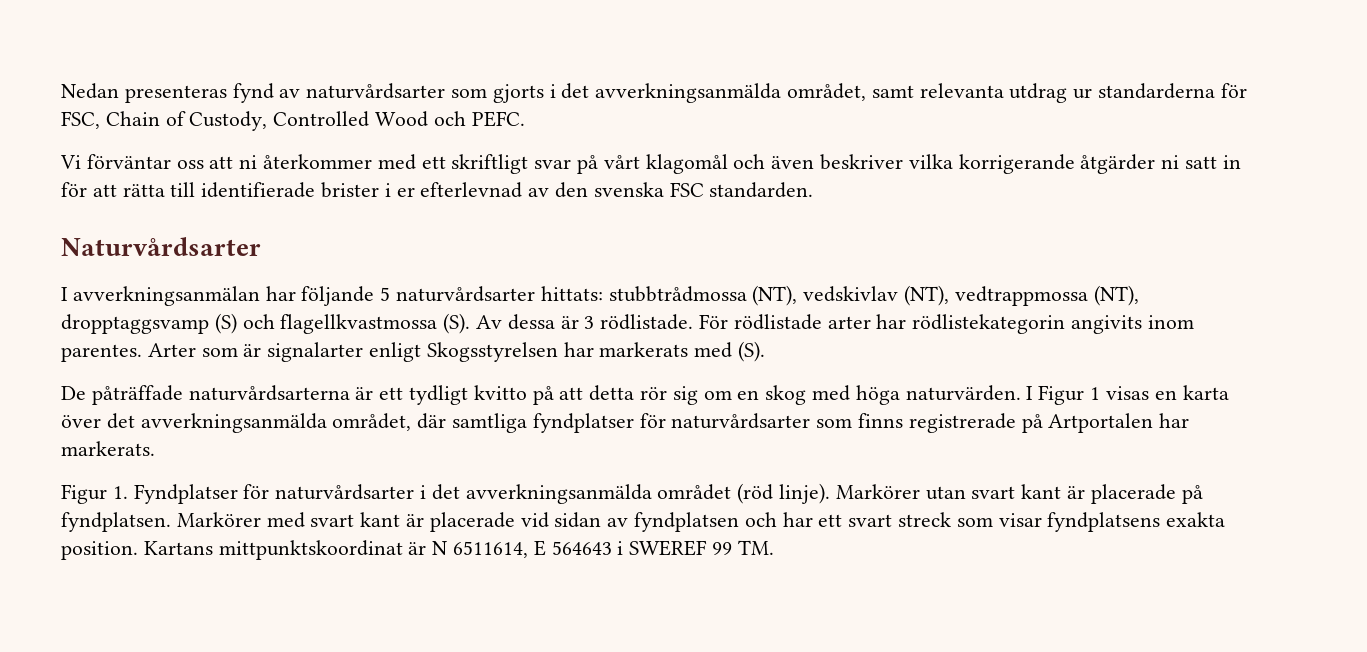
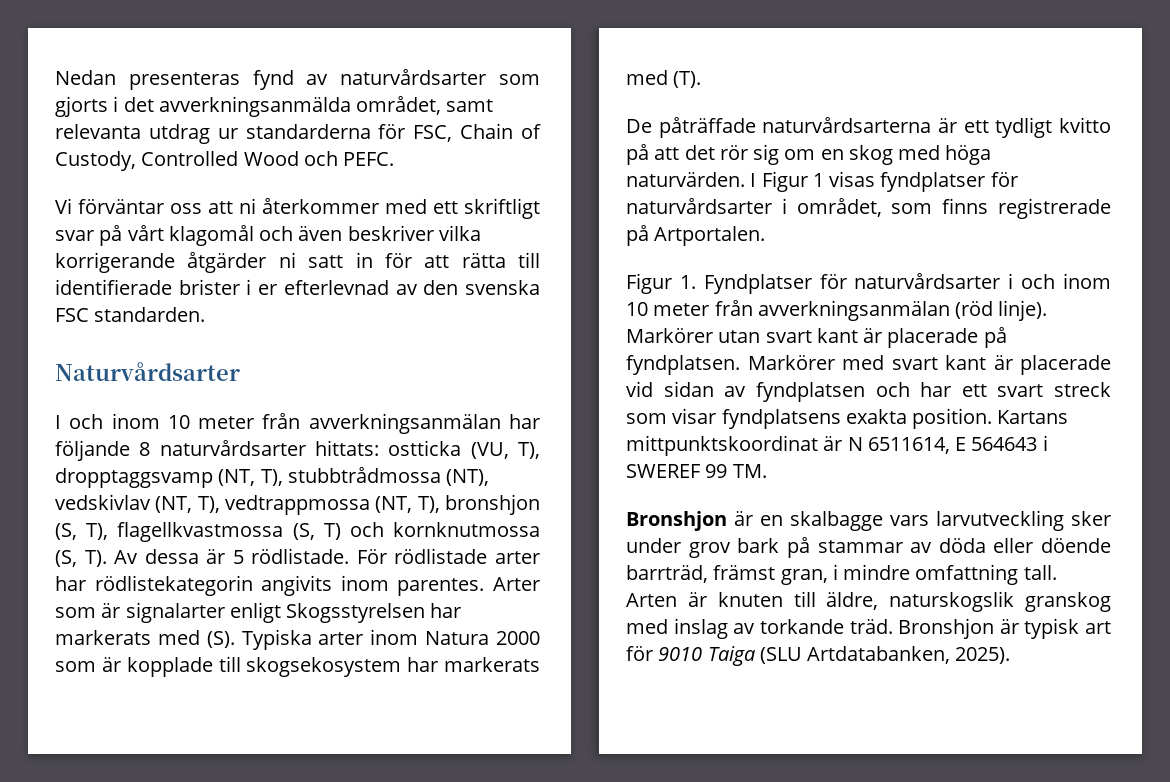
(68, 294) none -> [69,413,301,429] och inom 10 meter från
[380,287,391,301] 5 -> [139,442,151,456] 8
[608,285,1139,306] [61,313,471,334] stubbtrådmossa (NT), vedskivlav (NT), vedtrappmossa (NT), dropptaggsvamp (S) och flagellkvastmossa (S). -> [388,440,540,459] [55,467,490,488] [55,494,541,515] [55,522,540,542] [55,550,107,567] ostticka (VU, T), dropptaggsvamp (NT, T), stubbtrådmossa (NT), vedskivlav (NT, T), vedtrappmossa (NT, T), bronshjon (S, T), flagellkvastmossa (S, T) och kornknutmossa (S, T).
[584,316,595,329] 3 -> [232,550,244,564] 5
(766, 351) none -> [241,629,540,650] [55,656,540,677] [626,70,702,88] Typiska arter inom Natura 2000 som är kopplade till skogsekosystem har markerats med (T).
[589,385,635,401] detta -> [684,145,715,160] det
[1154,385,1229,400] [61,413,528,433] en karta över det avverkningsanmälda området, där samtliga -> (876, 179) none
(811, 421) none -> [781,198,882,217] i området,
[1048,413,1190,433] [61,441,155,456] Artportalen har markerats. -> [654,226,766,246] Artportalen.
[431,484,732,504] det avverkningsanmälda området -> [1021,273,1111,289] [626,300,950,321] och inom 10 meter från avverkningsanmälan
(774, 547) none -> [626,510,1111,531] [626,537,1111,558] [626,564,1057,585] [626,591,1111,612] [626,618,1111,639] [626,646,1011,666] // Bronshjon är en skalbagge vars larvutveckling sker under grov bark på stammar av döda eller döende barrträd, främst gran, i mindre omfattning tall. Arten är knuten till äldre, naturskogslik granskog med inslag av torkande träd. Bronshjon är typisk art för 9010 Taiga (SLU Artdatabanken, 2025).

